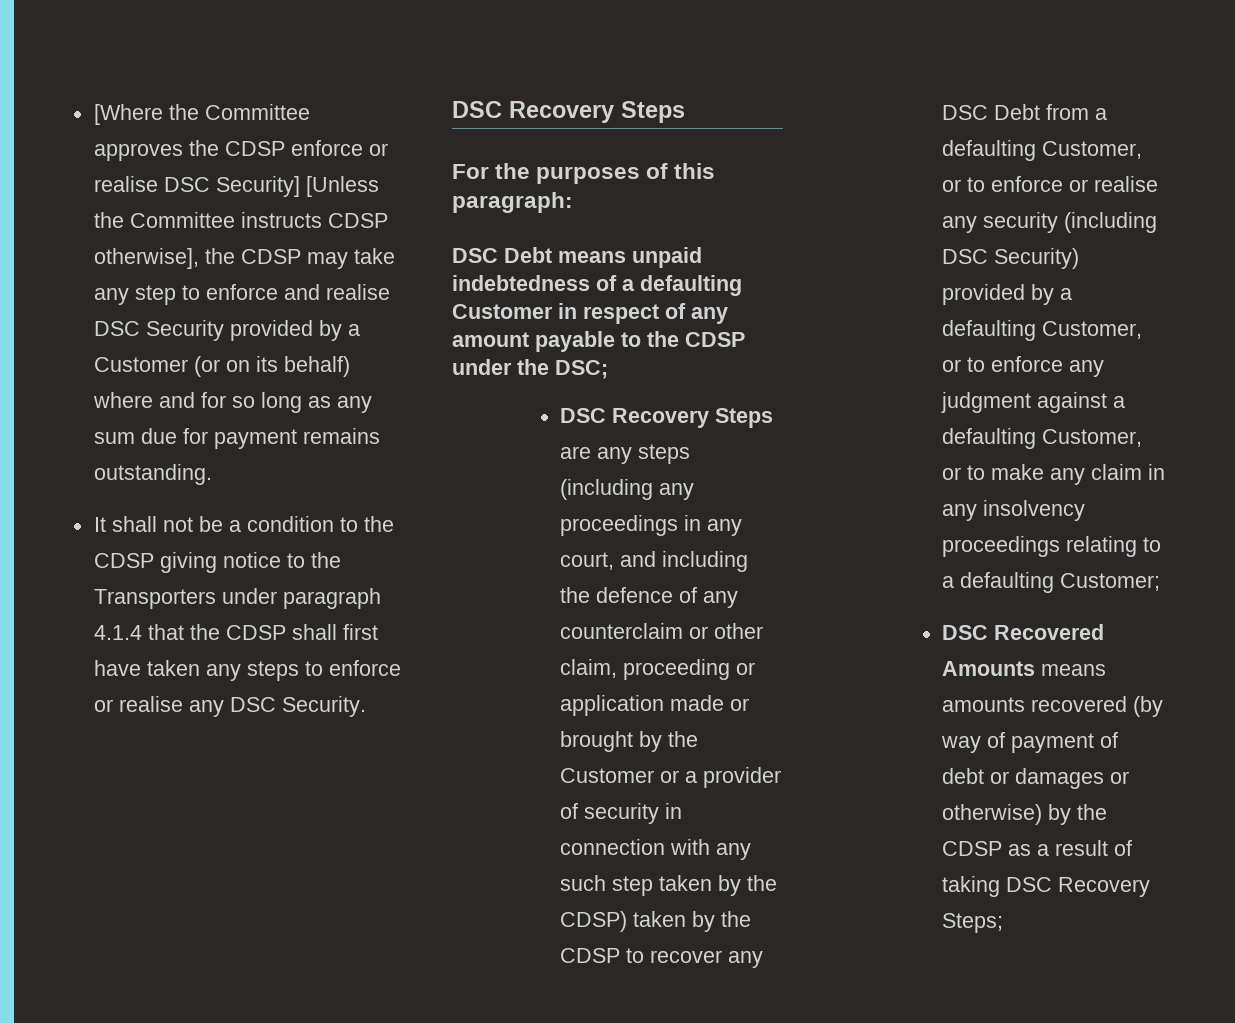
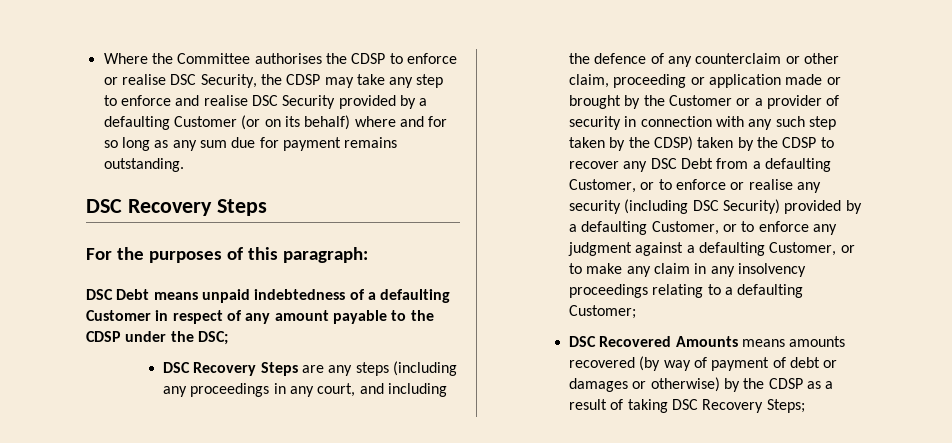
[93,104,310,125] [93,140,285,161] [Where the Committee approves the CDSP -> [103,53,403,64] Where the Committee authorises the CDSP to
[215,176,379,197] [93,212,388,228] [93,248,199,269] Security] [Unless the Committee instructs CDSP otherwise], -> [200,74,257,88] Security,
(360, 330) none -> [103,116,170,130] defaulting
[93,516,394,532] [93,552,341,573] [93,588,381,609] [93,624,378,640] [93,660,401,681] [93,696,366,717] // It shall not be a condition to the CDSP giving notice to the Transporters under paragraph 4.1.4 that the CDSP shall first have taken any steps to enforce or realise any DSC Security. -> (184, 165) none

